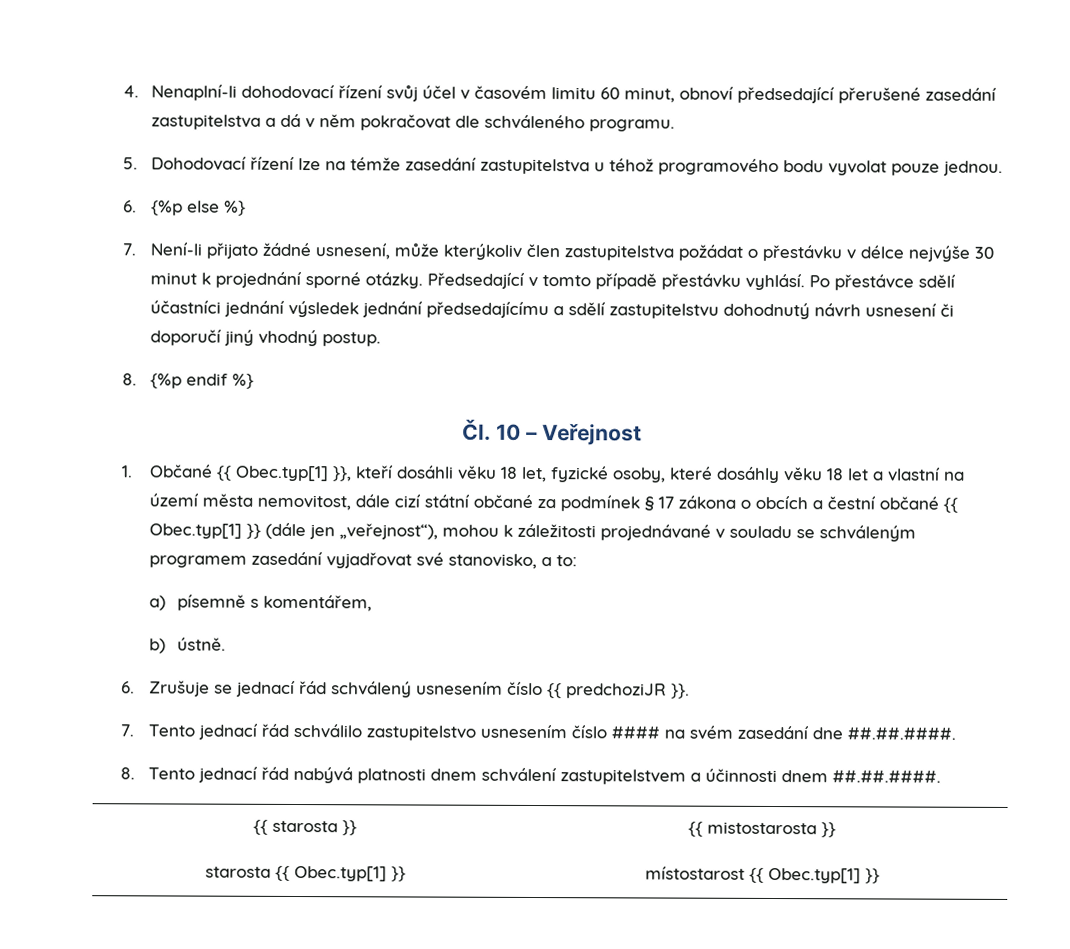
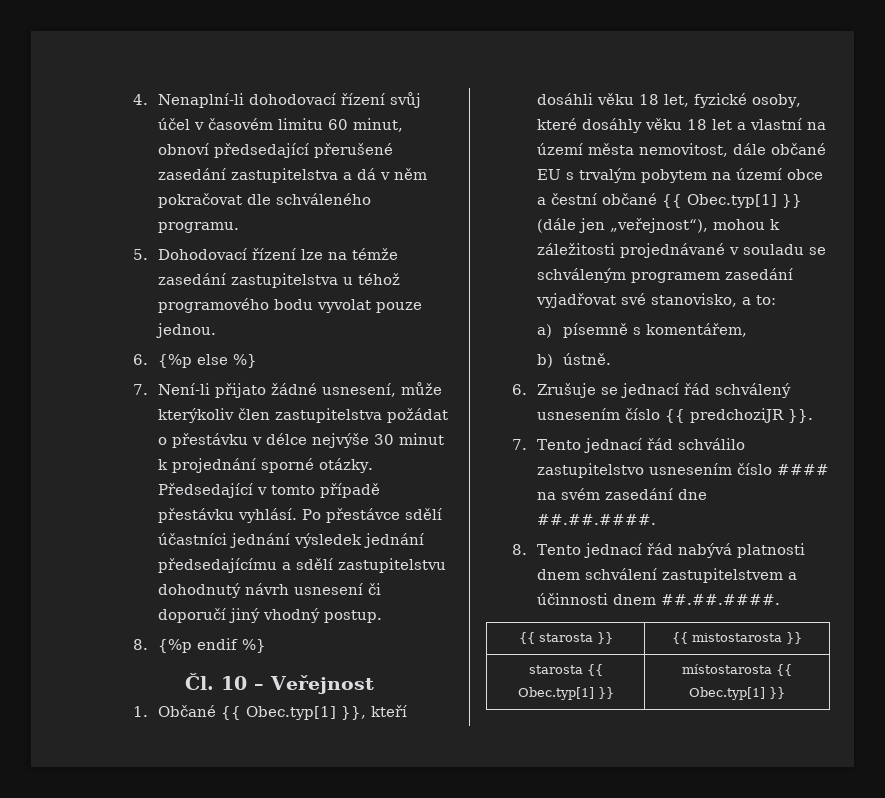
[394,494,809,512] cizí státní občané za podmínek § 17 zákona o obcích -> [771,143,827,155] [537,168,824,183] občané EU s trvalým pobytem na území obce
[644,866,745,880] místostarost -> [682,664,772,674] místostarosta

